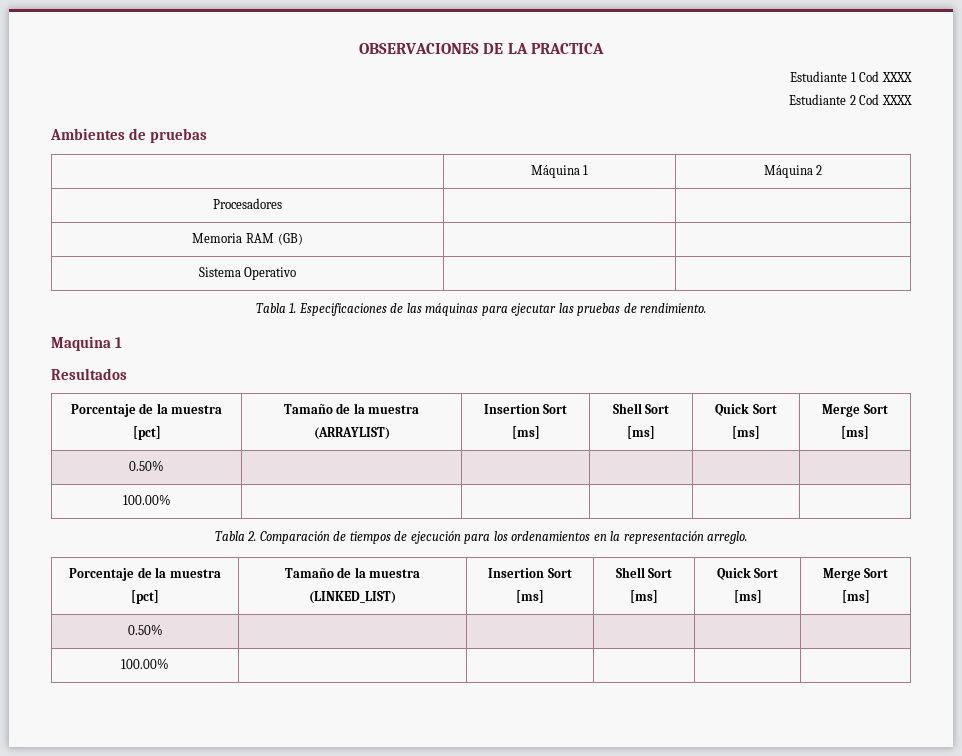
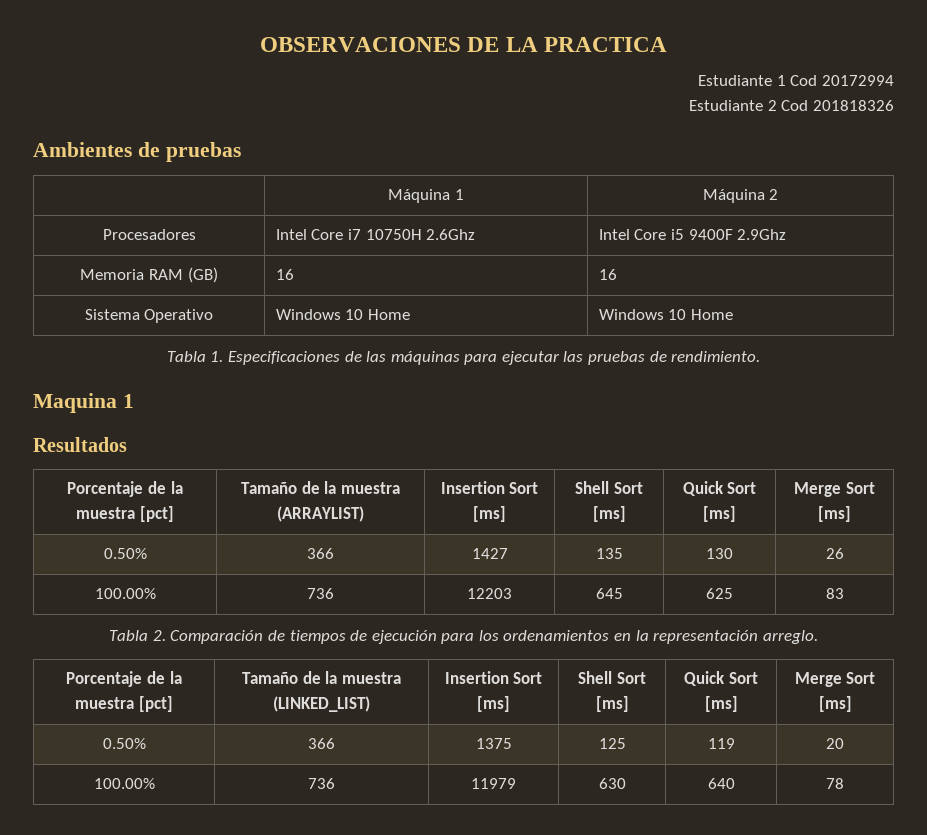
[882,72,912,82] XXXX -> [822,75,895,86] 20172994
[882,95,912,105] XXXX -> [813,100,895,111] 201818326
(282, 203) | -> [275,229,476,240] [598,229,787,240] Intel Core i7 10750H 2.6Ghz | Intel Core i5 9400F 2.9Ghz
(303, 239) | -> [275,269,294,280] [598,269,617,280] 16 | 16
(297, 273) | -> [275,309,410,320] [598,309,733,320] Windows 10 Home | Windows 10 Home
[122,494,171,505] | | | | // 100.00% | | | | | -> [307,548,334,559] [471,548,508,559] [595,548,623,559] [706,548,733,559] [825,548,844,559] [94,588,156,599] [307,588,334,599] [467,588,512,599] [595,588,623,599] [706,588,733,599] [825,588,844,599] 366 | 1427 | 135 | 130 | 26 // 100.00% | 736 | 12203 | 645 | 625 | 83
[121,658,169,669] | | | | // 100.00% | | | | | -> [308,738,335,749] [475,738,512,749] [598,738,626,749] [707,738,735,749] [826,738,844,749] [93,778,155,789] [308,778,335,789] [471,778,516,789] [598,778,626,789] [707,778,735,789] [826,778,844,789] 366 | 1375 | 125 | 119 | 20 // 100.00% | 736 | 11979 | 630 | 640 | 78

